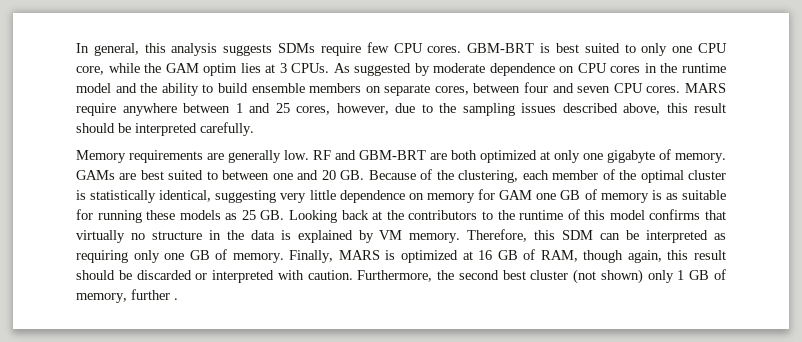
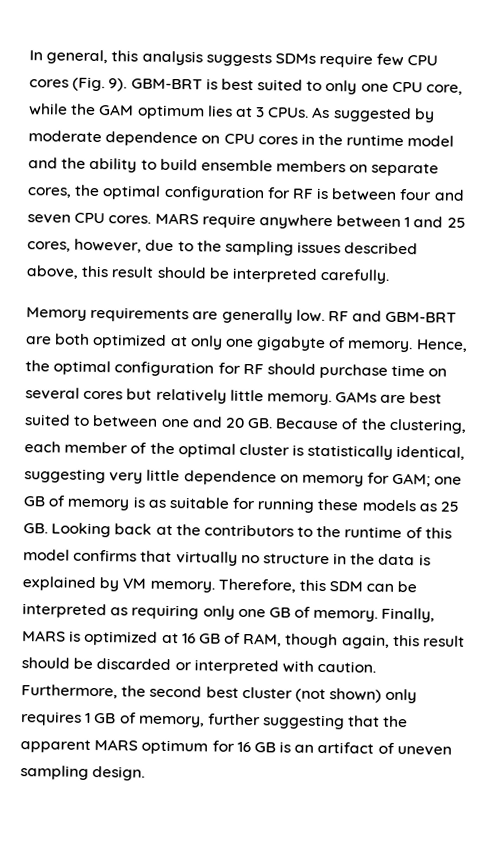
[427,46,462,53] cores. -> [29,76,128,92] cores (Fig. 9).
[203,63,238,76] optim -> [136,104,205,120] optimum
(469, 90) none -> [74,184,330,202] the optimal configuration for RF is
(726, 158) none -> [415,339,468,352] [25,360,448,379] [25,387,332,406] Hence, the optimal configuration for RF should purchase time on several cores but relatively little memory.
[499,190,533,200] GAM -> [392,472,432,487] GAM;
(674, 276) none -> [21,711,82,726] requires
[174,298,178,300] . -> [262,714,409,730] [20,739,452,756] [20,765,146,781] suggesting that the apparent MARS optimum for 16 GB is an artifact of uneven sampling design.

